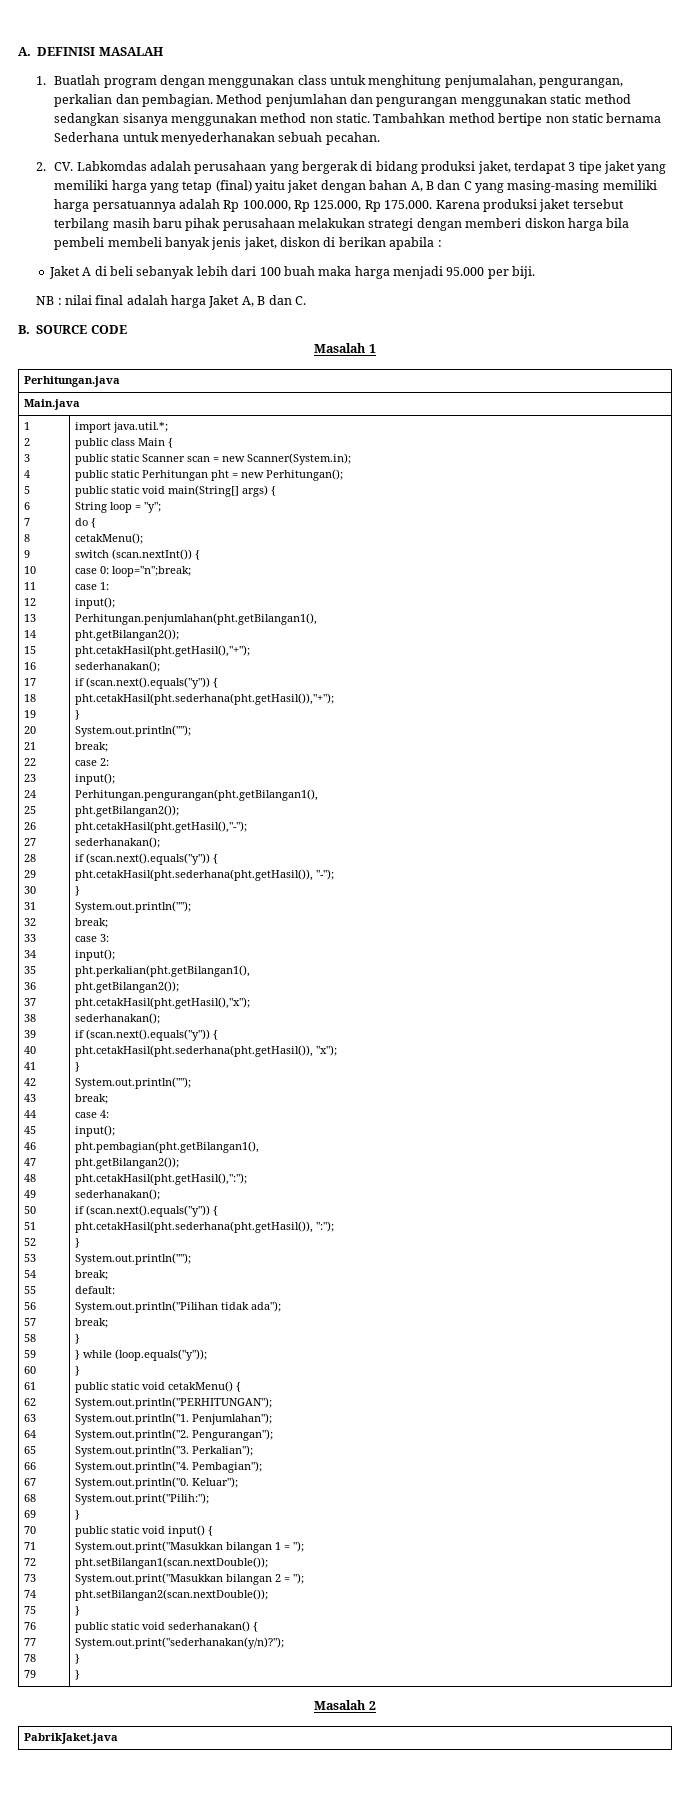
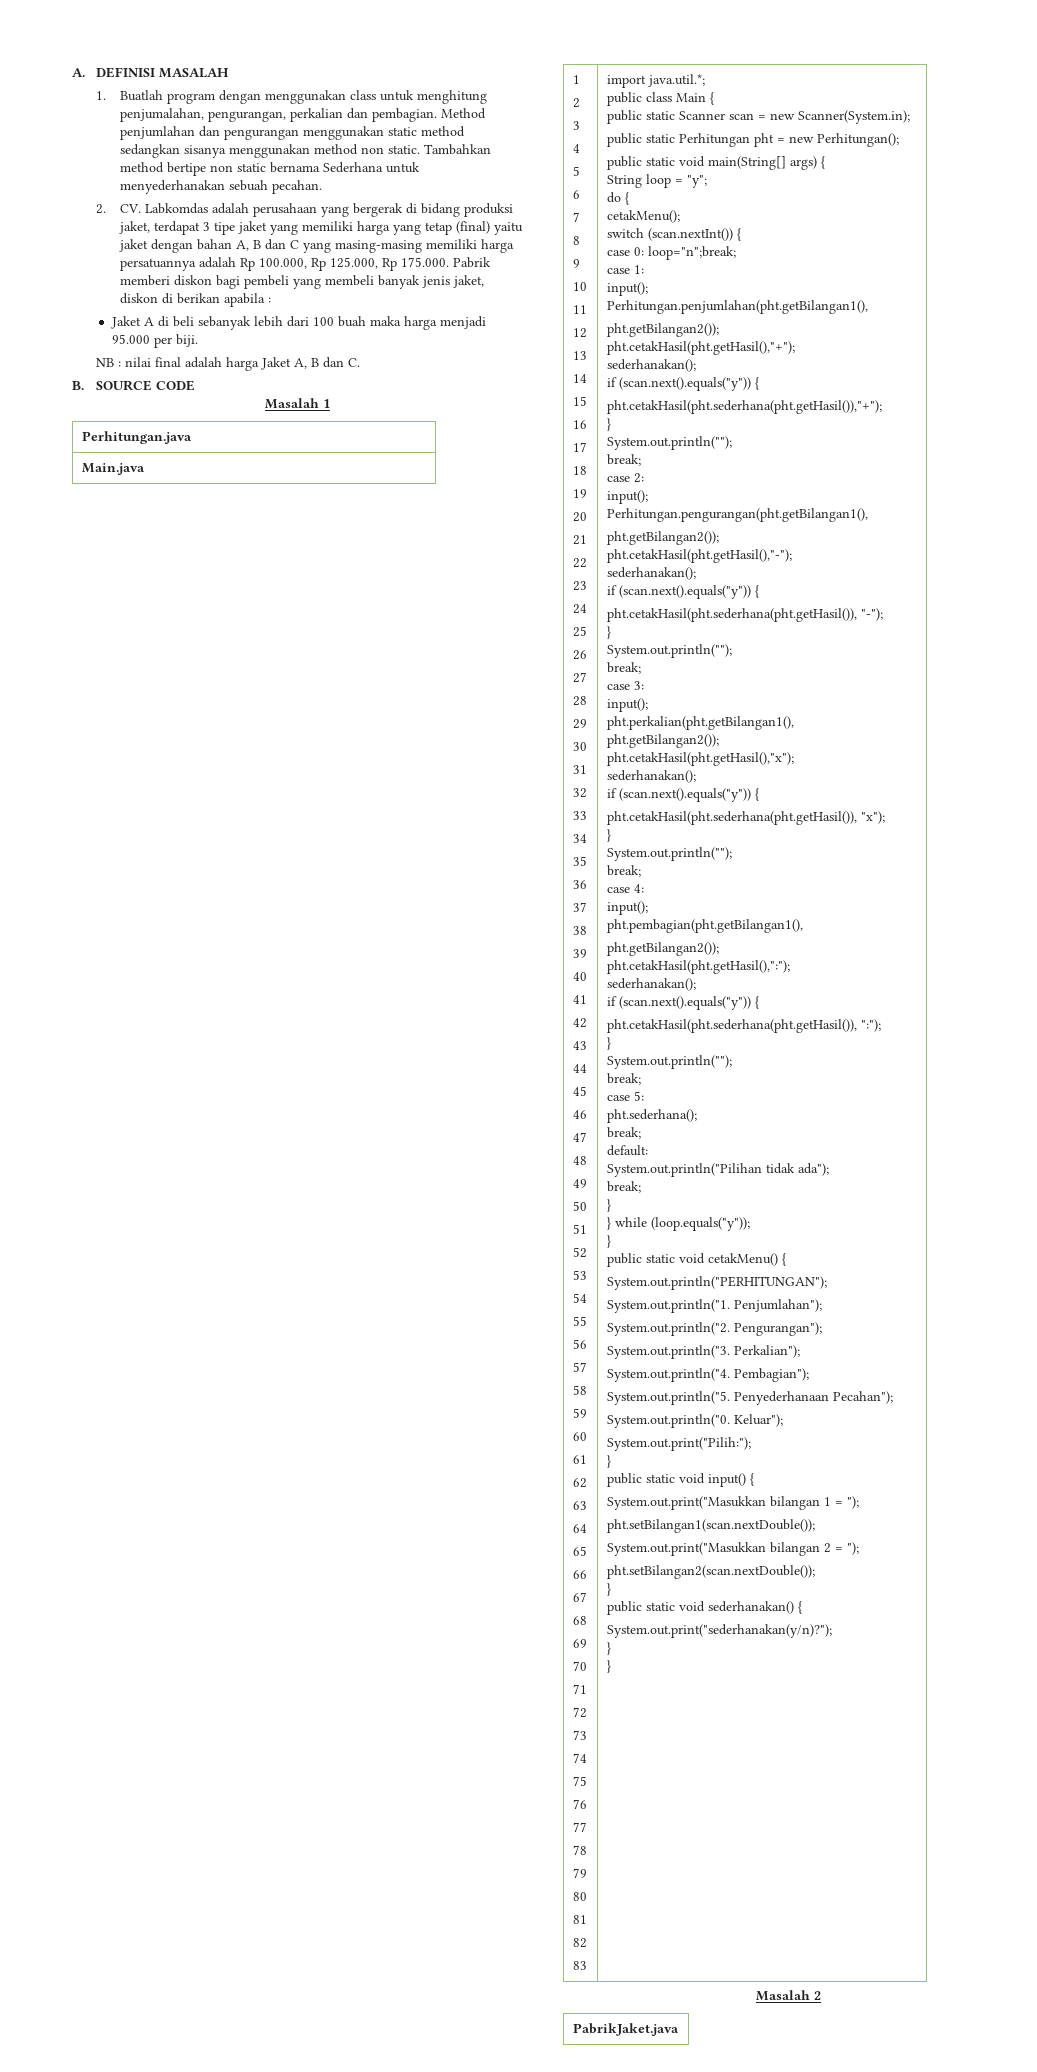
[435,199,624,212] [54,218,630,231] [54,237,105,250] Karena produksi jaket tersebut terbilang masih baru pihak perusahaan melakukan strategi dengan memberi diskon harga bila pembeli -> [453,257,492,268] [120,275,322,289] Pabrik memberi diskon bagi pembeli yang
(37, 1674) none -> [572,1892,587,1901] [572,1915,587,1924] [572,1938,587,1948] [572,1961,587,1970] // 80 // 81 // 82 // 83
(109, 1275) none -> [606,1091,644,1101] [606,1109,697,1123] [606,1127,641,1139] // case 5: // pht.sederhana(); // break;
(263, 1467) none -> [606,1391,893,1405] // System.out.println("5. Penyederhanaan Pecahan");

